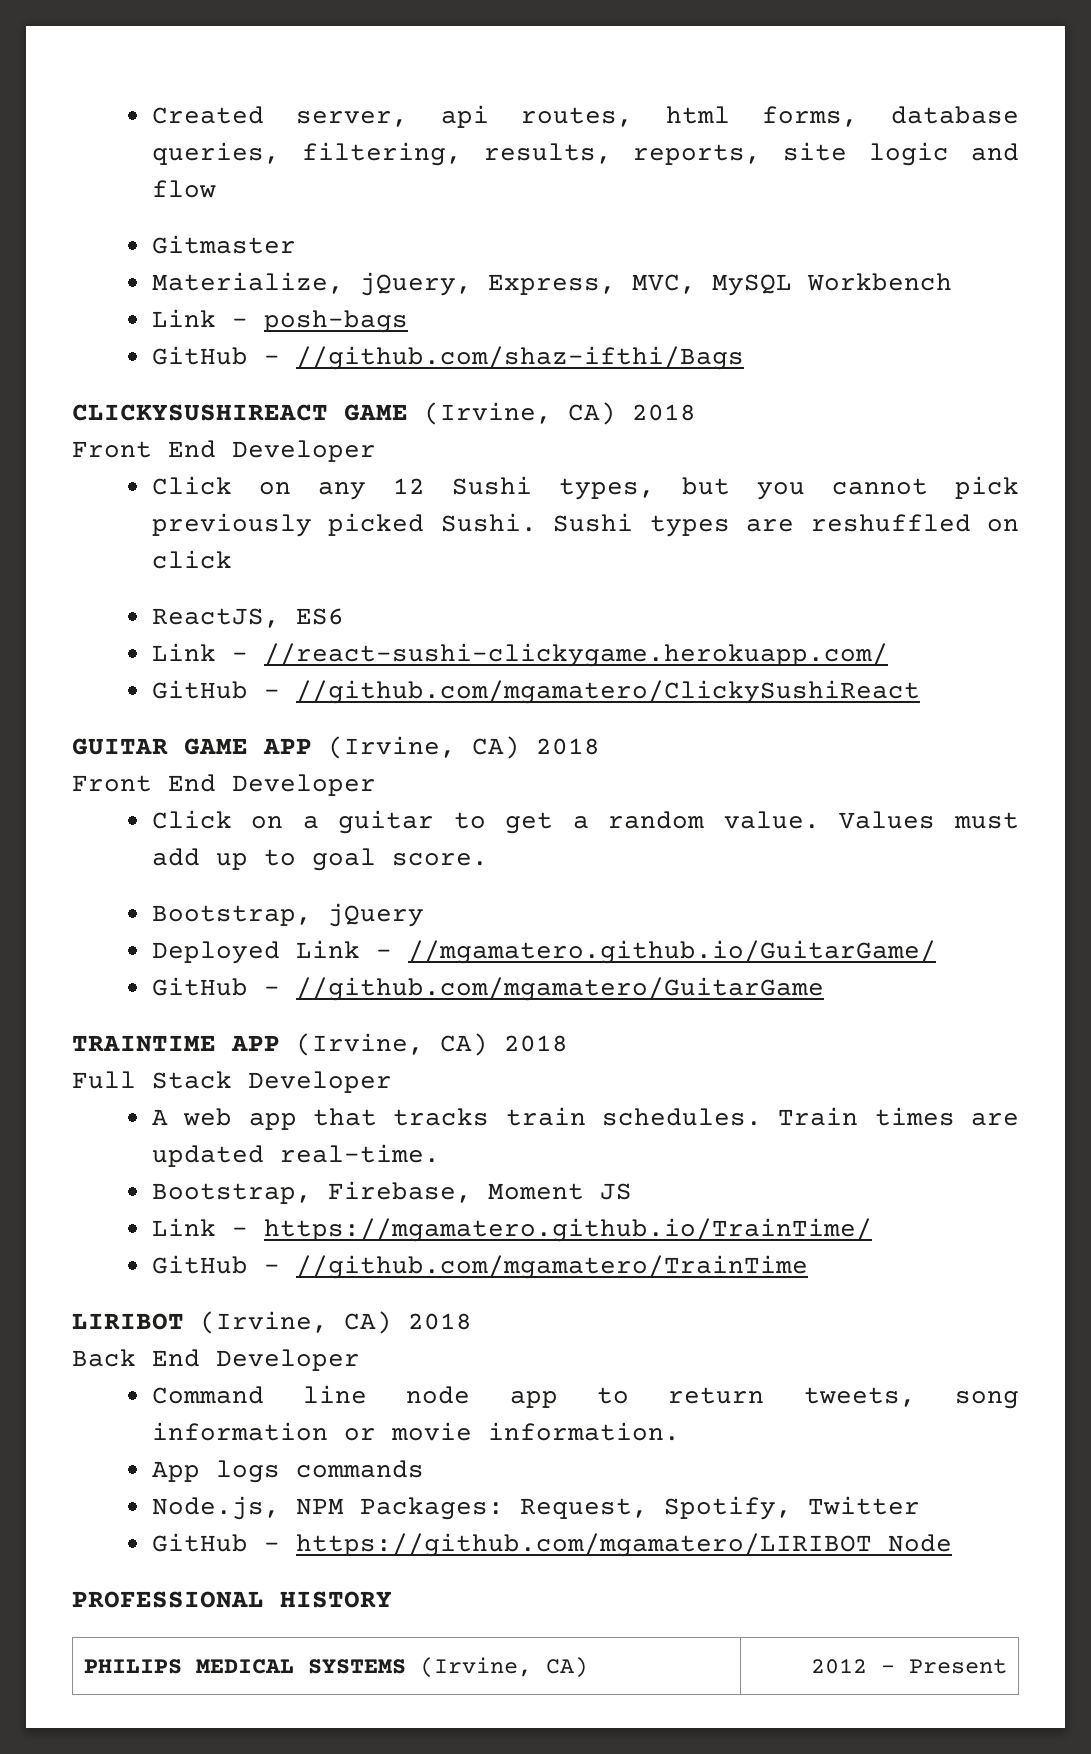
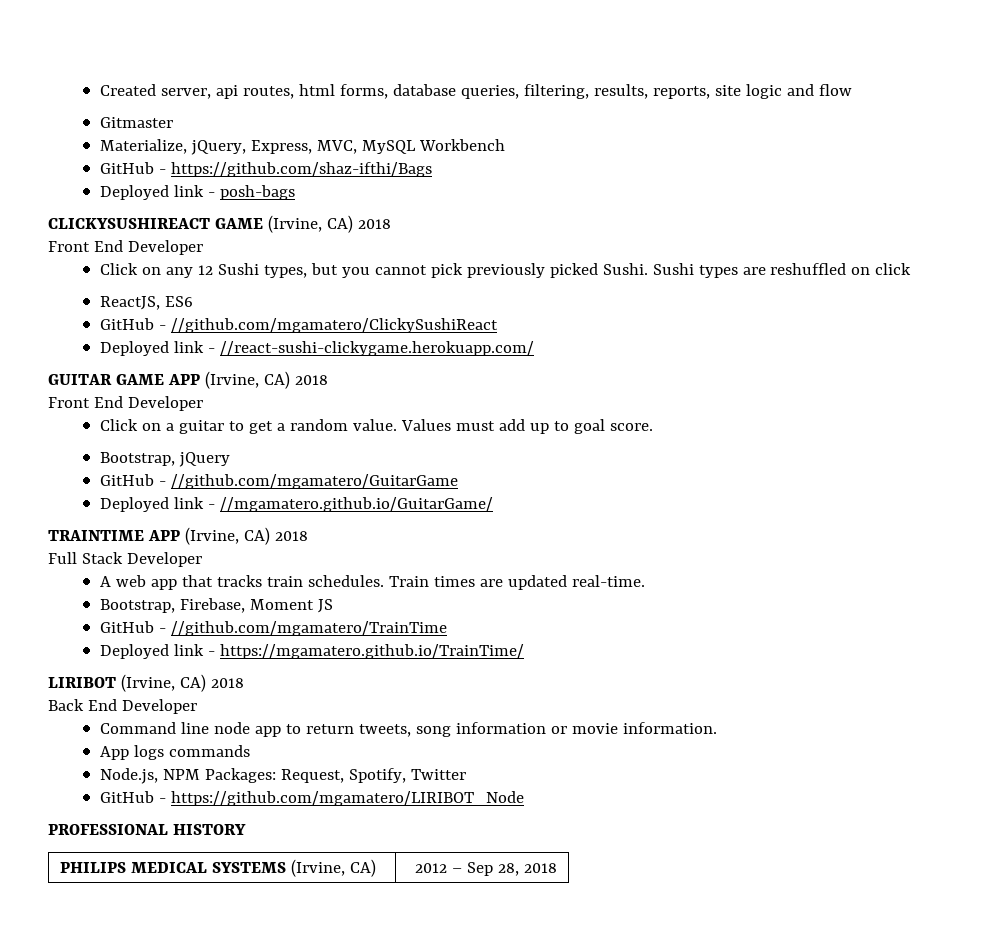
[151,309,216,327] Link -> [99,162,432,177] [99,185,204,200] GitHub - https://github.com/shaz-ifthi/Bags // Deployed link
[151,346,744,370] // GitHub - //github.com/shaz-ifthi/Bags -> (295, 192) none
[151,643,888,667] // Link - //react-sushi-clickygame.herokuapp.com/ -> (193, 301) none
(920, 692) none -> [99,341,534,356] // Deployed link - //react-sushi-clickygame.herokuapp.com/
[151,940,936,964] // Deployed Link - //mgamatero.github.io/GuitarGame/ -> (230, 459) none
(824, 989) none -> [99,497,493,512] // Deployed link - //mgamatero.github.io/GuitarGame/
[151,1218,872,1242] // Link - https://mgamatero.github.io/TrainTime/ -> (333, 606) none
(808, 1267) none -> [99,644,524,659] // Deployed link - https://mgamatero.github.io/TrainTime/
[908,1659,1007,1674] Present -> [466,862,557,876] Sep 28, 2018

